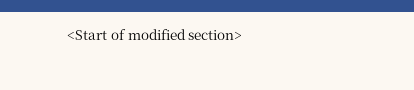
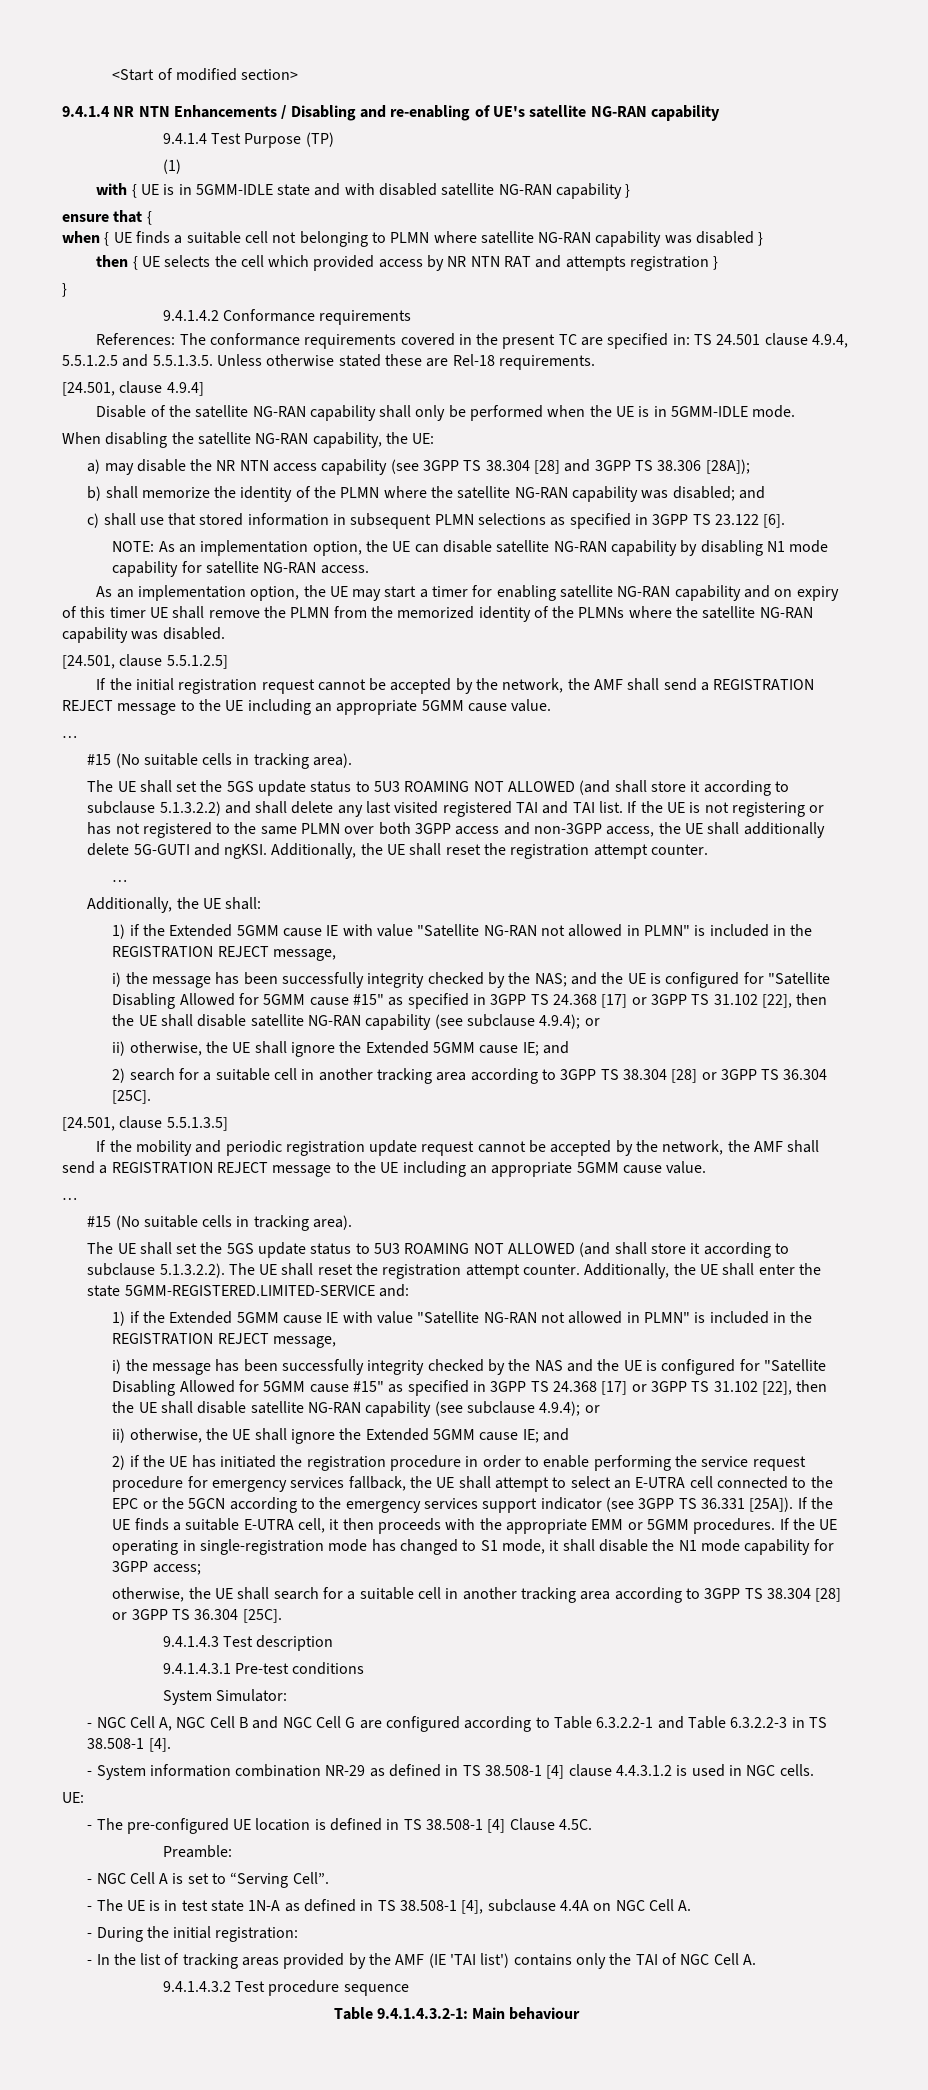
(243, 35) none -> [62,105,720,121] [162,132,334,148] [162,159,181,174] [96,183,631,199] [62,210,152,225] [62,231,764,247] [96,255,719,271] [62,283,67,297] [162,309,412,325] [96,333,849,349] [62,354,595,370] [62,381,204,396] [96,405,796,421] [62,432,435,448] [87,459,750,475] [87,486,765,502] [87,513,786,529] [112,540,829,556] [112,561,369,577] [96,585,839,601] [62,606,813,622] [62,627,225,643] [62,654,228,669] [96,678,815,694] [62,699,552,715] [62,735,77,738] [87,753,353,769] [87,780,789,796] [87,801,825,817] [87,822,825,838] [87,843,709,859] [112,879,128,882] [87,897,262,913] [112,924,813,939] [112,946,337,961] [112,972,830,988] [112,993,828,1009] [112,1014,600,1030] [112,1041,569,1057] [112,1068,828,1084] [112,1090,152,1104] [62,1116,228,1131] [96,1140,820,1156] [62,1161,707,1177] [62,1197,77,1200] [87,1215,353,1231] [87,1242,789,1258] [87,1263,821,1279] [87,1284,409,1297] [112,1311,813,1326] [112,1333,337,1348] [112,1359,826,1375] [112,1380,828,1396] [112,1401,600,1417] [112,1428,569,1444] [112,1455,806,1471] [112,1476,833,1492] [112,1497,833,1513] [112,1518,838,1534] [112,1539,834,1555] [112,1561,201,1575] [112,1587,842,1603] [112,1609,282,1623] [162,1635,334,1651] [162,1662,365,1675] [162,1689,288,1705] [87,1716,827,1732] [87,1738,171,1752] [87,1764,814,1780] [62,1792,84,1803] [87,1818,593,1834] [162,1845,232,1858] [87,1872,329,1888] [87,1899,692,1914] [87,1926,299,1942] [87,1953,756,1969] [162,1980,409,1996] [333,2007,581,2020] // 9.4.1.4 NR NTN Enhancements / Disabling and re-enabling of UE's satellite NG-RAN capability // 9.4.1.4 Test Purpose (TP) // (1) // with { UE is in 5GMM-IDLE state and with disabled satellite NG-RAN capability } // ensure that { // when { UE finds a suitable cell not belonging to PLMN where satellite NG-RAN capability was disabled } // then { UE selects the cell which provided access by NR NTN RAT and attempts registration } // } // 9.4.1.4.2 Conformance requirements // References: The conformance requirements covered in the present TC are specified in: TS 24.501 clause 4.9.4, 5.5.1.2.5 and 5.5.1.3.5. Unless otherwise stated these are Rel-18 requirements. // [24.501, clause 4.9.4] // Disable of the satellite NG-RAN capability shall only be performed when the UE is in 5GMM-IDLE mode. // When disabling the satellite NG-RAN capability, the UE: // a) may disable the NR NTN access capability (see 3GPP TS 38.304 [28] and 3GPP TS 38.306 [28A]); // b) shall memorize the identity of the PLMN where the satellite NG-RAN capability was disabled; and // c) shall use that stored information in subsequent PLMN selections as specified in 3GPP TS 23.122 [6]. // NOTE: As an implementation option, the UE can disable satellite NG-RAN capability by disabling N1 mode capability for satellite NG-RAN access. // As an implementation option, the UE may start a timer for enabling satellite NG-RAN capability and on expiry of this timer UE shall remove the PLMN from the memorized identity of the PLMNs where the satellite NG-RAN capability was disabled. // [24.501, clause 5.5.1.2.5] // If the initial registration request cannot be accepted by the network, the AMF shall send a REGISTRATION REJECT message to the UE including an appropriate 5GMM cause value. // … // #15 (No suitable cells in tracking area). // The UE shall set the 5GS update status to 5U3 ROAMING NOT ALLOWED (and shall store it according to subclause 5.1.3.2.2) and shall delete any last visited registered TAI and TAI list. If the UE is not registering or has not registered to the same PLMN over both 3GPP access and non-3GPP access, the UE shall additionally delete 5G-GUTI and ngKSI. Additionally, the UE shall reset the registration attempt counter. // … // Additionally, the UE shall: // 1) if the Extended 5GMM cause IE with value "Satellite NG-RAN not allowed in PLMN" is included in the REGISTRATION REJECT message, // i) the message has been successfully integrity checked by the NAS; and the UE is configured for "Satellite Disabling Allowed for 5GMM cause #15" as specified in 3GPP TS 24.368 [17] or 3GPP TS 31.102 [22], then the UE shall disable satellite NG-RAN capability (see subclause 4.9.4); or // ii) otherwise, the UE shall ignore the Extended 5GMM cause IE; and // 2) search for a suitable cell in another tracking area according to 3GPP TS 38.304 [28] or 3GPP TS 36.304 [25C]. // [24.501, clause 5.5.1.3.5] // If the mobility and periodic registration update request cannot be accepted by the network, the AMF shall send a REGISTRATION REJECT message to the UE including an appropriate 5GMM cause value. // … // #15 (No suitable cells in tracking area). // The UE shall set the 5GS update status to 5U3 ROAMING NOT ALLOWED (and shall store it according to subclause 5.1.3.2.2). The UE shall reset the registration attempt counter. Additionally, the UE shall enter the state 5GMM-REGISTERED.LIMITED-SERVICE and: // 1) if the Extended 5GMM cause IE with value "Satellite NG-RAN not allowed in PLMN" is included in the REGISTRATION REJECT message, // i) the message has been successfully integrity checked by the NAS and the UE is configured for "Satellite Disabling Allowed for 5GMM cause #15" as specified in 3GPP TS 24.368 [17] or 3GPP TS 31.102 [22], then the UE shall disable satellite NG-RAN capability (see subclause 4.9.4); or // ii) otherwise, the UE shall ignore the Extended 5GMM cause IE; and // 2) if the UE has initiated the registration procedure in order to enable performing the service request procedure for emergency services fallback, the UE shall attempt to select an E-UTRA cell connected to the EPC or the 5GCN according to the emergency services support indicator (see 3GPP TS 36.331 [25A]). If the UE finds a suitable E-UTRA cell, it then proceeds with the appropriate EMM or 5GMM procedures. If the UE operating in single-registration mode has changed to S1 mode, it shall disable the N1 mode capability for 3GPP access; // otherwise, the UE shall search for a suitable cell in another tracking area according to 3GPP TS 38.304 [28] or 3GPP TS 36.304 [25C]. // 9.4.1.4.3 Test description // 9.4.1.4.3.1 Pre-test conditions // System Simulator: // - NGC Cell A, NGC Cell B and NGC Cell G are configured according to Table 6.3.2.2-1 and Table 6.3.2.2-3 in TS 38.508-1 [4]. // - System information combination NR-29 as defined in TS 38.508-1 [4] clause 4.4.3.1.2 is used in NGC cells. // UE: // - The pre-configured UE location is defined in TS 38.508-1 [4] Clause 4.5C. // Preamble: // - NGC Cell A is set to “Serving Cell”. // - The UE is in test state 1N-A as defined in TS 38.508-1 [4], subclause 4.4A on NGC Cell A. // - During the initial registration: // - In the list of tracking areas provided by the AMF (IE 'TAI list') contains only the TAI of NGC Cell A. // 9.4.1.4.3.2 Test procedure sequence // Table 9.4.1.4.3.2-1: Main behaviour

